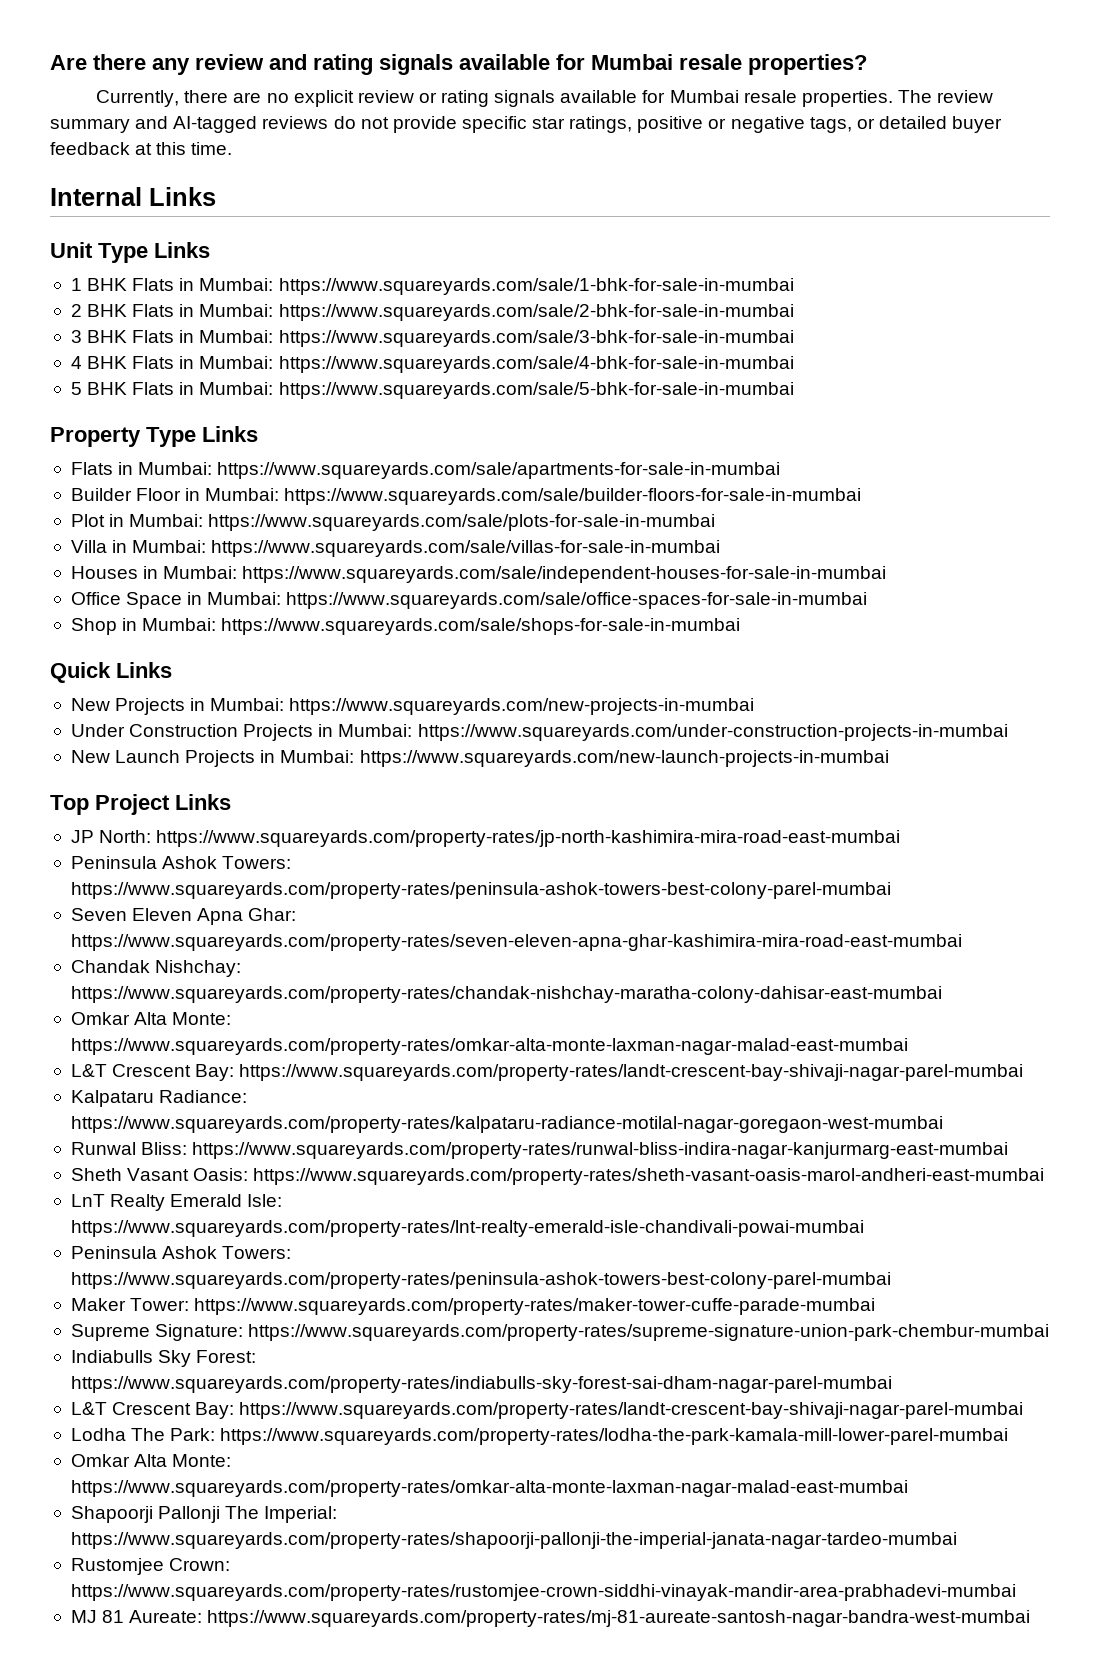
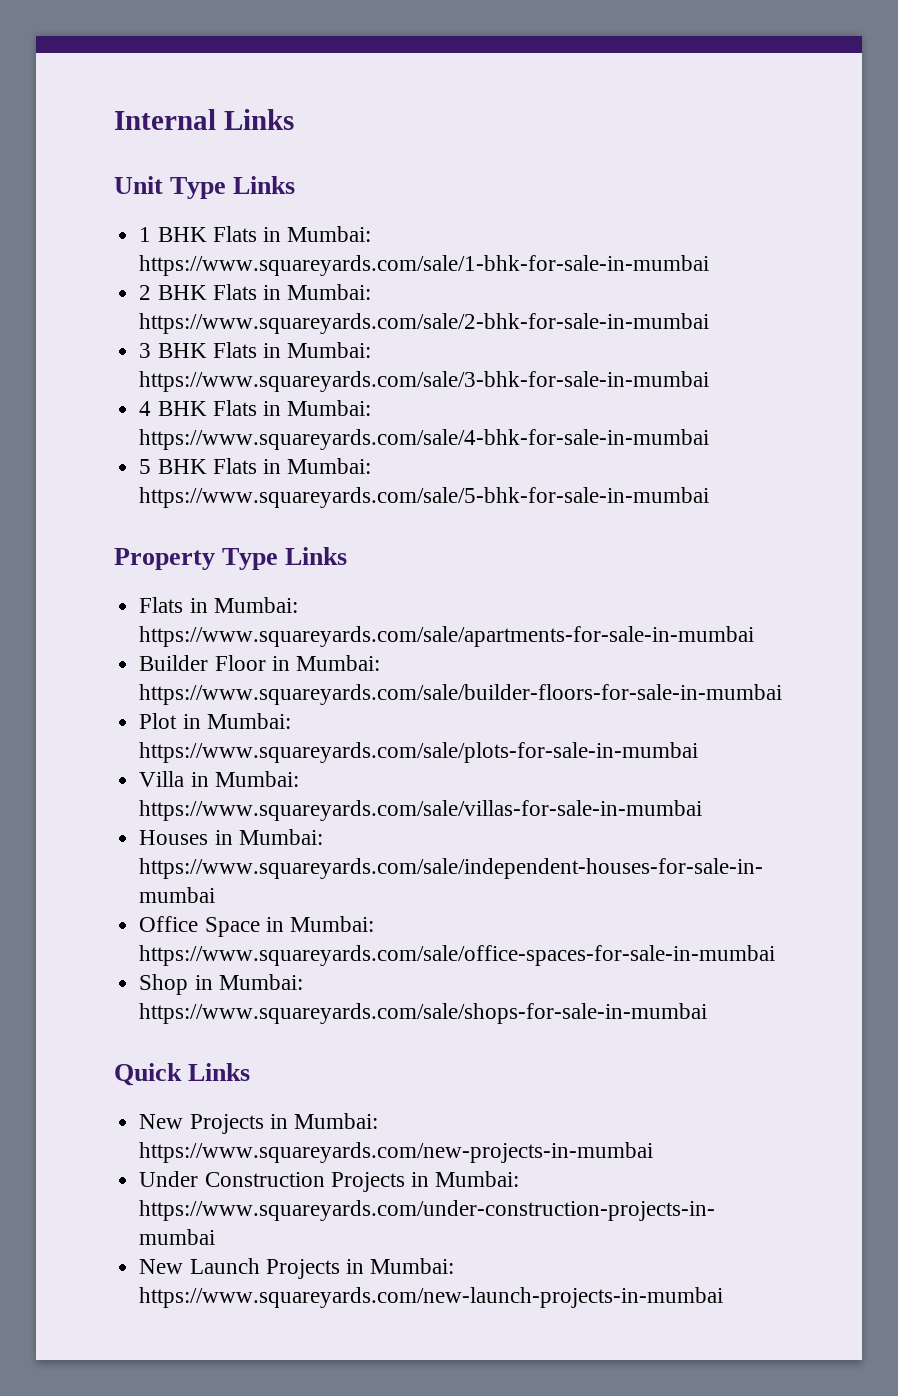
[50,54,867,75] [96,90,994,107] [50,116,1003,133] [50,142,233,155] Are there any review and rating signals available for Mumbai resale properties? // Currently, there are no explicit review or rating signals available for Mumbai resale properties. The review summary and AI-tagged reviews do not provide specific star ratings, positive or negative tags, or detailed buyer feedback at this time. // -> (114, 119) none
[50,794,231,815] [70,830,901,847] [70,856,292,869] [70,882,891,899] [70,908,297,925] [70,934,962,951] [70,960,242,977] [70,986,942,1003] [70,1012,232,1025] [70,1038,908,1055] [70,1064,1024,1081] [70,1090,248,1107] [70,1116,943,1133] [70,1142,1009,1159] [70,1168,1045,1185] [70,1194,283,1211] [70,1220,864,1237] [70,1246,292,1259] [70,1272,891,1289] [70,1298,876,1315] [70,1324,1050,1341] [70,1350,257,1367] [70,1376,892,1393] [70,1402,1024,1419] [70,1428,1009,1445] [70,1454,232,1467] [70,1480,908,1497] [70,1506,338,1523] [70,1532,957,1549] [70,1558,231,1575] [70,1584,1016,1601] [70,1610,1031,1627] // Top Project Links // JP North: https://www.squareyards.com/property-rates/jp-north-kashimira-mira-road-east-mumbai // Peninsula Ashok Towers: https://www.squareyards.com/property-rates/peninsula-ashok-towers-best-colony-parel-mumbai // Seven Eleven Apna Ghar: https://www.squareyards.com/property-rates/seven-eleven-apna-ghar-kashimira-mira-road-east-mumbai // Chandak Nishchay: https://www.squareyards.com/property-rates/chandak-nishchay-maratha-colony-dahisar-east-mumbai // Omkar Alta Monte: https://www.squareyards.com/property-rates/omkar-alta-monte-laxman-nagar-malad-east-mumbai // L&T Crescent Bay: https://www.squareyards.com/property-rates/landt-crescent-bay-shivaji-nagar-parel-mumbai // Kalpataru Radiance: https://www.squareyards.com/property-rates/kalpataru-radiance-motilal-nagar-goregaon-west-mumbai // Runwal Bliss: https://www.squareyards.com/property-rates/runwal-bliss-indira-nagar-kanjurmarg-east-mumbai // Sheth Vasant Oasis: https://www.squareyards.com/property-rates/sheth-vasant-oasis-marol-andheri-east-mumbai // LnT Realty Emerald Isle: https://www.squareyards.com/property-rates/lnt-realty-emerald-isle-chandivali-powai-mumbai // Peninsula Ashok Towers: https://www.squareyards.com/property-rates/peninsula-ashok-towers-best-colony-parel-mumbai // Maker Tower: https://www.squareyards.com/property-rates/maker-tower-cuffe-parade-mumbai // Supreme Signature: https://www.squareyards.com/property-rates/supreme-signature-union-park-chembur-mumbai // Indiabulls Sky Forest: https://www.squareyards.com/property-rates/indiabulls-sky-forest-sai-dham-nagar-parel-mumbai // L&T Crescent Bay: https://www.squareyards.com/property-rates/landt-crescent-bay-shivaji-nagar-parel-mumbai // Lodha The Park: https://www.squareyards.com/property-rates/lodha-the-park-kamala-mill-lower-parel-mumbai // Omkar Alta Monte: https://www.squareyards.com/property-rates/omkar-alta-monte-laxman-nagar-malad-east-mumbai // Shapoorji Pallonji The Imperial: https://www.squareyards.com/property-rates/shapoorji-pallonji-the-imperial-janata-nagar-tardeo-mumbai // Rustomjee Crown: https://www.squareyards.com/property-rates/rustomjee-crown-siddhi-vinayak-mandir-area-prabhadevi-mumbai // MJ 81 Aureate: https://www.squareyards.com/property-rates/mj-81-aureate-santosh-nagar-bandra-west-mumbai -> (724, 1297) none

